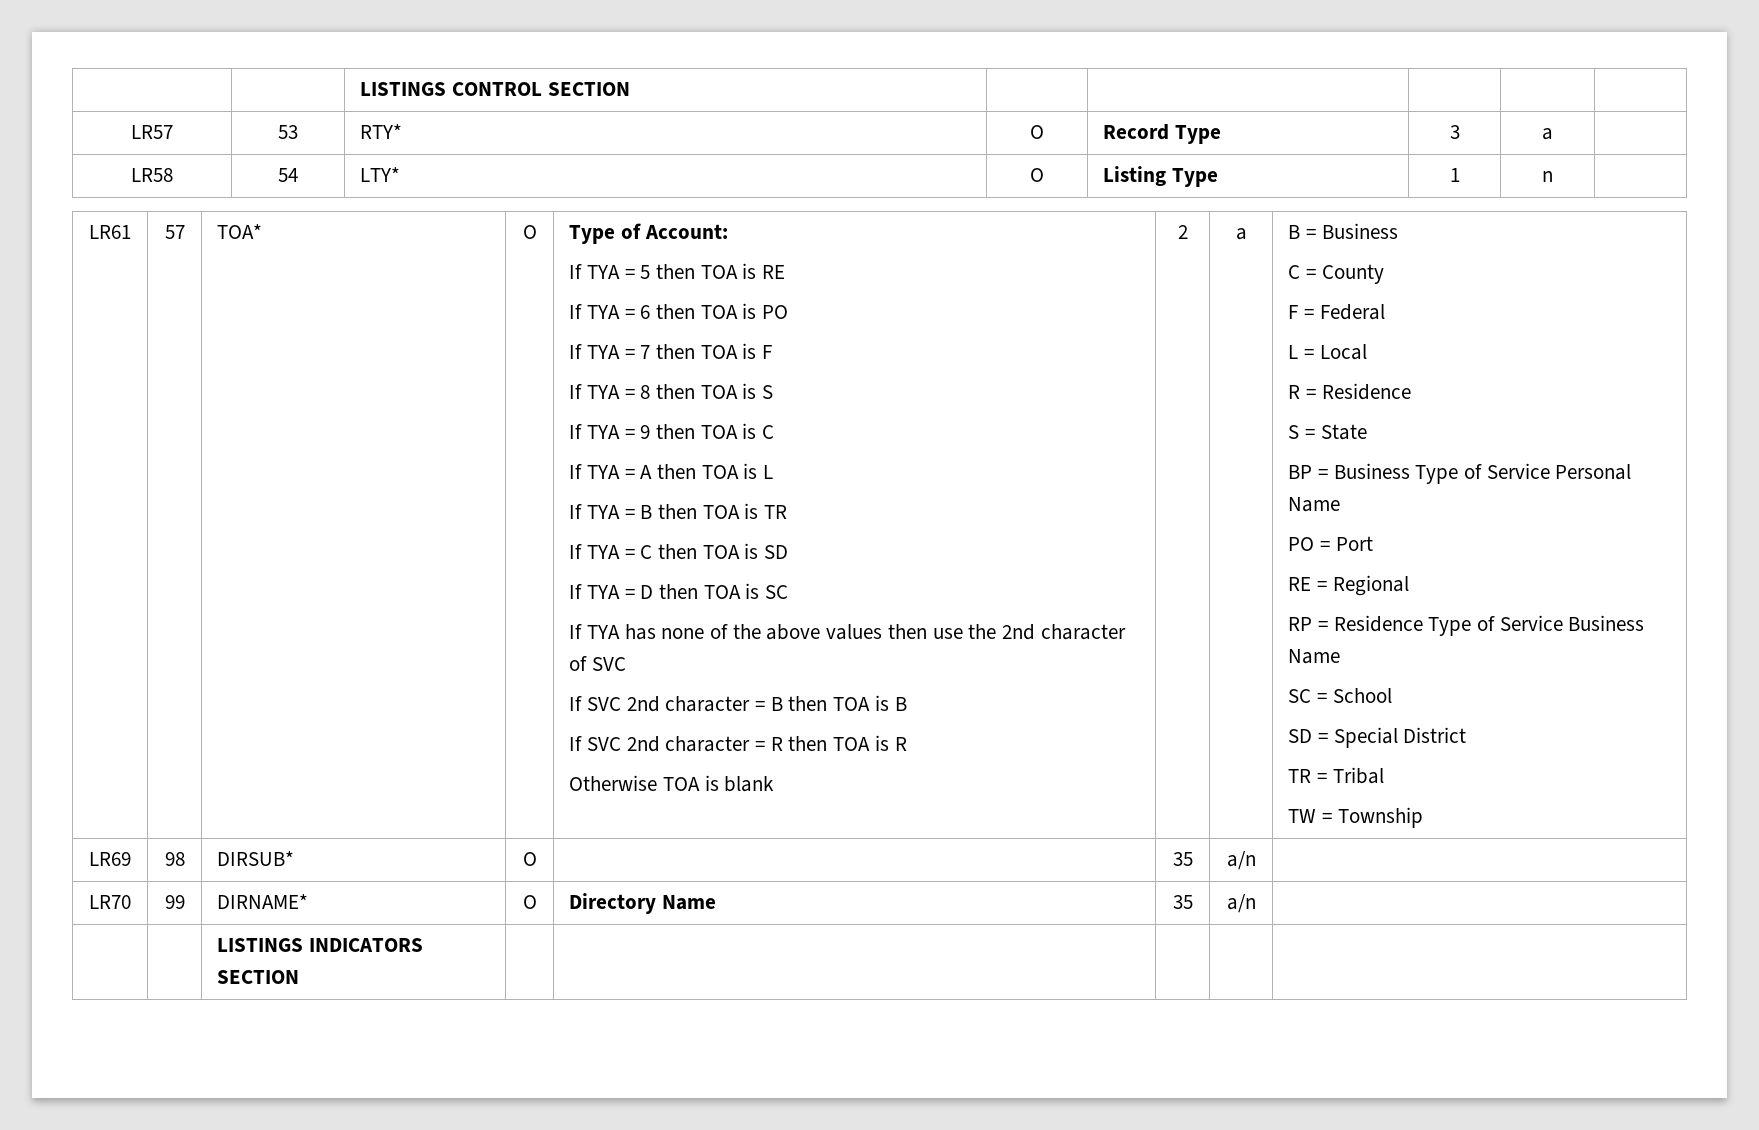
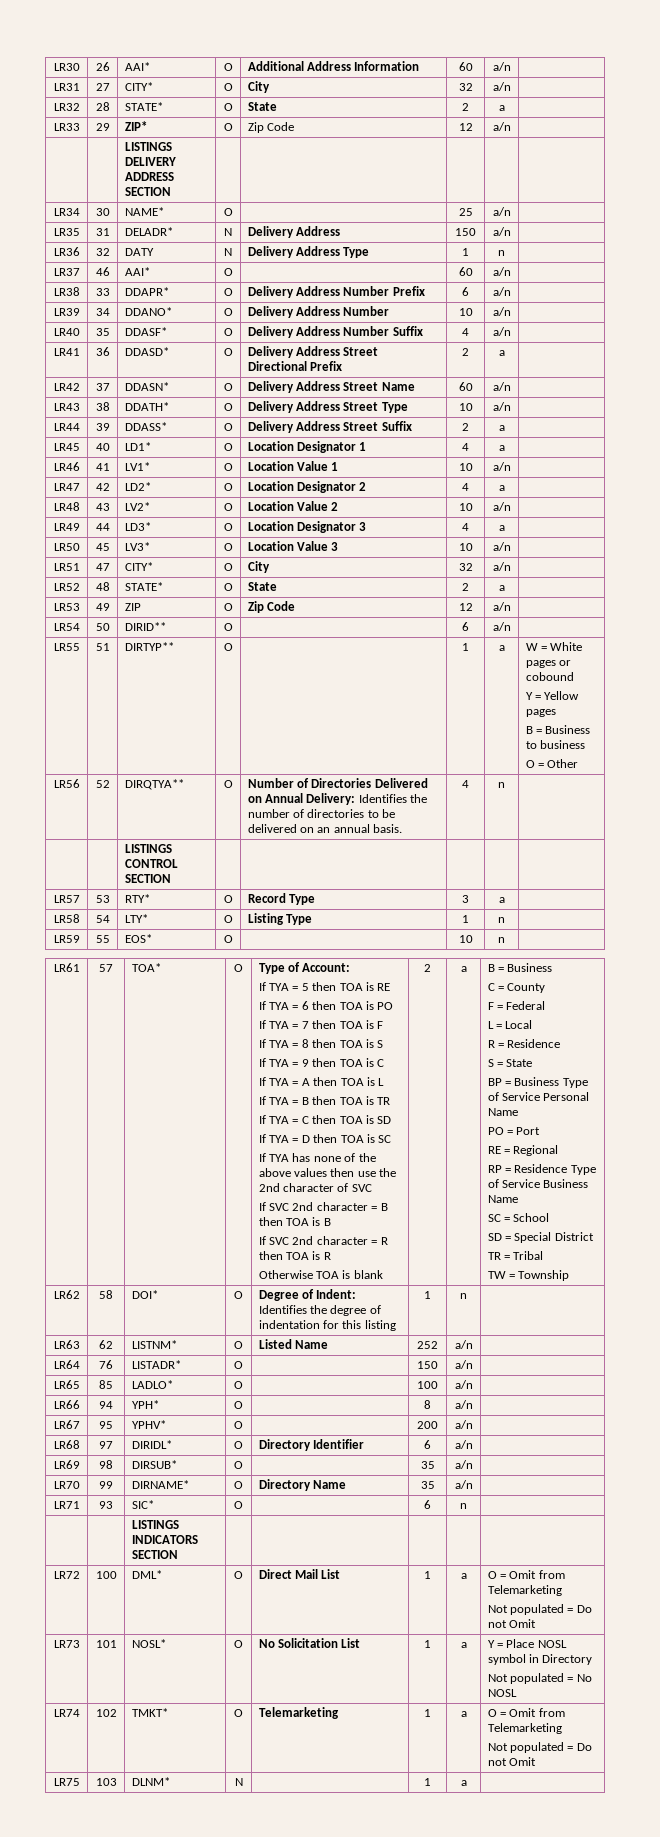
(360, 89) none -> [53,63,80,71] [95,62,110,71] [124,62,150,71] [223,63,233,71] [247,61,420,71] [458,62,473,71] [492,62,511,71] [53,83,80,91] [95,83,110,91] [124,82,153,91] [223,83,233,91] [247,81,270,93] [458,83,473,91] [492,82,511,91] [53,103,80,111] [95,102,110,111] [124,102,163,111] [223,103,233,111] [247,102,277,111] [462,103,469,111] [498,105,505,111] [53,123,80,131] [95,123,110,131] [124,121,147,131] [223,123,233,131] [247,122,295,133] [458,123,473,131] [492,122,511,131] [124,142,172,151] [124,157,176,166] [124,172,174,181] [124,187,171,196] [53,208,80,216] [95,208,110,216] [124,207,164,216] [223,208,233,216] [458,208,473,216] [492,207,511,216] [53,228,80,236] [95,228,110,236] [124,227,173,236] [224,228,232,236] [247,226,341,238] [455,228,476,236] [492,227,511,236] [53,247,80,256] [95,248,110,256] [124,248,154,256] [224,248,232,256] [247,246,370,258] [462,248,469,256] [498,250,505,256] [53,268,80,276] [95,267,110,276] [124,267,150,276] [223,268,233,276] [458,267,473,276] [492,267,511,276] [53,287,80,296] [95,288,110,296] [124,287,169,296] [223,288,233,296] [247,286,425,298] [462,287,469,296] [492,287,511,296] [53,308,80,316] [95,308,110,316] [124,307,172,316] [223,308,233,316] [247,306,390,318] [458,308,473,316] [492,307,511,316] [53,328,80,336] [95,328,110,336] [124,327,167,336] [223,328,233,336] [247,326,423,338] [462,328,469,336] [492,327,511,336] [53,348,80,356] [95,347,110,356] [124,347,169,356] [223,348,233,356] [247,346,379,358] [247,361,343,371] [462,348,469,356] [498,350,505,356] [53,383,80,391] [95,383,110,391] [124,382,169,391] [223,383,233,391] [247,381,415,393] [458,382,473,391] [492,382,511,391] [53,403,80,411] [95,402,110,411] [124,402,169,411] [223,403,233,411] [247,401,408,413] [458,403,473,411] [492,402,511,411] [53,423,80,431] [95,423,110,431] [124,422,167,431] [223,423,233,431] [247,421,412,433] [462,423,469,431] [498,425,505,431] [53,443,80,451] [95,443,110,451] [124,442,151,451] [223,443,233,451] [247,441,367,453] [462,443,469,451] [498,445,505,451] [53,462,80,471] [95,463,110,471] [124,462,150,471] [223,463,233,471] [247,461,339,471] [458,463,473,471] [492,462,511,471] [53,483,80,491] [95,483,110,491] [124,482,151,491] [223,483,233,491] [247,481,367,493] [462,483,469,491] [498,485,505,491] [53,502,80,511] [95,503,110,511] [124,502,150,511] [223,503,233,511] [247,501,339,511] [458,503,473,511] [492,502,511,511] [53,523,80,531] [95,523,110,531] [124,522,151,531] [223,523,233,531] [247,521,367,533] [462,523,469,531] [498,525,505,531] [53,543,80,551] [95,543,110,551] [124,542,150,551] [223,543,233,551] [247,541,339,551] [458,543,473,551] [492,542,511,551] [53,563,80,571] [95,563,110,571] [124,562,153,571] [223,563,233,571] [247,561,270,573] [458,563,473,571] [492,562,511,571] [53,583,80,591] [95,582,110,591] [124,582,163,591] [223,583,233,591] [247,582,277,591] [462,583,469,591] [498,585,505,591] [53,603,80,611] [95,603,110,611] [124,603,141,611] [223,603,233,611] [247,601,296,613] [458,603,473,611] [492,602,511,611] [53,623,80,631] [95,623,110,631] [124,622,166,631] [223,623,233,631] [462,622,469,631] [492,622,511,631] [53,643,80,651] [95,643,110,651] [124,642,174,651] [223,643,233,651] [462,643,469,651] [498,645,505,651] [525,642,583,651] [525,660,572,668] [525,672,574,681] [525,691,580,700] [525,709,556,717] [525,725,591,734] [525,740,586,749] [525,759,579,768] [53,779,80,788] [95,780,110,788] [124,779,184,790] [223,780,233,788] [247,778,428,788] [247,793,428,805] [247,809,396,818] [247,824,403,833] [462,780,469,788] [498,782,505,788] LR30 | 26 | AAI* | O | Additional Address Information | 60 | a/n | // LR31 | 27 | CITY* | O | City | 32 | a/n | // LR32 | 28 | STATE* | O | State | 2 | a | // LR33 | 29 | ZIP* | O | Zip Code | 12 | a/n | // | | LISTINGS DELIVERY ADDRESS SECTION | | | | | // LR34 | 30 | NAME* | O | | 25 | a/n | // LR35 | 31 | DELADR* | N | Delivery Address | 150 | a/n | // LR36 | 32 | DATY | N | Delivery Address Type | 1 | n | // LR37 | 46 | AAI* | O | | 60 | a/n | // LR38 | 33 | DDAPR* | O | Delivery Address Number Prefix | 6 | a/n | // LR39 | 34 | DDANO* | O | Delivery Address Number | 10 | a/n | // LR40 | 35 | DDASF* | O | Delivery Address Number Suffix | 4 | a/n | // LR41 | 36 | DDASD* | O | Delivery Address Street Directional Prefix | 2 | a | // LR42 | 37 | DDASN* | O | Delivery Address Street Name | 60 | a/n | // LR43 | 38 | DDATH* | O | Delivery Address Street Type | 10 | a/n | // LR44 | 39 | DDASS* | O | Delivery Address Street Suffix | 2 | a | // LR45 | 40 | LD1* | O | Location Designator 1 | 4 | a | // LR46 | 41 | LV1* | O | Location Value 1 | 10 | a/n | // LR47 | 42 | LD2* | O | Location Designator 2 | 4 | a | // LR48 | 43 | LV2* | O | Location Value 2 | 10 | a/n | // LR49 | 44 | LD3* | O | Location Designator 3 | 4 | a | // LR50 | 45 | LV3* | O | Location Value 3 | 10 | a/n | // LR51 | 47 | CITY* | O | City | 32 | a/n | // LR52 | 48 | STATE* | O | State | 2 | a | // LR53 | 49 | ZIP | O | Zip Code | 12 | a/n | // LR54 | 50 | DIRID** | O | | 6 | a/n | // LR55 | 51 | DIRTYP** | O | | 1 | a | W = White pages or cobound // Y = Yellow pages // B = Business to business // O = Other // LR56 | 52 | DIRQTYA** | O | Number of Directories Delivered on Annual Delivery: Identifies the number of directories to be delivered on an annual basis. | 4 | n | //
(1553, 176) none -> [53,935,80,943] [95,935,110,943] [124,934,152,943] [223,935,233,943] [458,935,473,943] [498,937,505,943] // LR59 | 55 | EOS* | O | | 10 | n |
(1423, 817) none -> [53,1290,80,1299] [99,1290,113,1299] [131,1290,158,1299] [234,1291,243,1299] [258,1289,357,1301] [258,1305,381,1316] [258,1320,396,1331] [424,1291,431,1299] [460,1293,467,1299] [53,1340,80,1349] [99,1340,113,1349] [131,1340,177,1349] [234,1341,243,1349] [258,1339,329,1349] [417,1341,438,1349] [454,1340,473,1349] [53,1360,80,1369] [99,1360,113,1369] [131,1360,181,1369] [234,1361,243,1369] [417,1361,438,1369] [454,1360,473,1369] [53,1380,80,1389] [99,1380,113,1389] [131,1380,173,1389] [234,1381,243,1389] [417,1381,438,1389] [454,1380,473,1389] [53,1400,80,1409] [99,1401,113,1409] [131,1400,159,1409] [234,1401,243,1409] [424,1400,431,1409] [454,1400,473,1409] [53,1420,80,1429] [99,1421,113,1429] [131,1420,166,1429] [234,1421,243,1429] [417,1421,438,1429] [454,1420,473,1429] [53,1440,80,1449] [99,1441,113,1449] [131,1440,172,1449] [234,1441,243,1449] [258,1439,365,1451] [424,1440,431,1449] [454,1440,473,1449] // LR62 | 58 | DOI* | O | Degree of Indent: Identifies the degree of indentation for this listing | 1 | n | // LR63 | 62 | LISTNM* | O | Listed Name | 252 | a/n | // LR64 | 76 | LISTADR* | O | | 150 | a/n | // LR65 | 85 | LADLO* | O | | 100 | a/n | // LR66 | 94 | YPH* | O | | 8 | a/n | // LR67 | 95 | YPHV* | O | | 200 | a/n | // LR68 | 97 | DIRIDL* | O | Directory Identifier | 6 | a/n |
[217,938,424,952] [217,970,300,984] | | LISTINGS INDICATORS SECTION | | | | -> [53,1501,80,1509] [99,1501,113,1509] [131,1500,154,1509] [234,1501,243,1509] [424,1500,431,1509] [460,1503,467,1509] [131,1520,179,1529] [131,1535,198,1544] [131,1550,178,1559] [53,1571,80,1579] [95,1571,117,1579] [131,1570,162,1579] [234,1571,243,1579] [258,1569,341,1579] [424,1571,431,1579] [460,1573,467,1579] [487,1570,565,1579] [487,1585,562,1596] [487,1604,592,1615] [487,1619,537,1628] [53,1640,80,1648] [95,1640,117,1648] [131,1639,166,1648] [234,1640,243,1648] [258,1638,361,1648] [424,1640,431,1648] [460,1642,467,1648] [487,1639,567,1648] [487,1654,593,1665] [487,1673,592,1684] [487,1689,517,1697] [53,1709,80,1717] [95,1709,117,1717] [131,1708,168,1717] [234,1709,243,1717] [258,1707,339,1719] [424,1709,431,1717] [460,1711,467,1717] [487,1708,565,1717] [487,1723,562,1734] [487,1742,592,1753] [487,1757,537,1766] [53,1778,80,1786] [95,1778,117,1786] [131,1777,170,1786] [234,1778,243,1786] [424,1778,431,1786] [460,1780,467,1786] LR71 | 93 | SIC* | O | | 6 | n | // | | LISTINGS INDICATORS SECTION | | | | | // LR72 | 100 | DML* | O | Direct Mail List | 1 | a | O = Omit from Telemarketing // Not populated = Do not Omit // LR73 | 101 | NOSL* | O | No Solicitation List | 1 | a | Y = Place NOSL symbol in Directory // Not populated = No NOSL // LR74 | 102 | TMKT* | O | Telemarketing | 1 | a | O = Omit from Telemarketing // Not populated = Do not Omit // LR75 | 103 | DLNM* | N | | 1 | a

